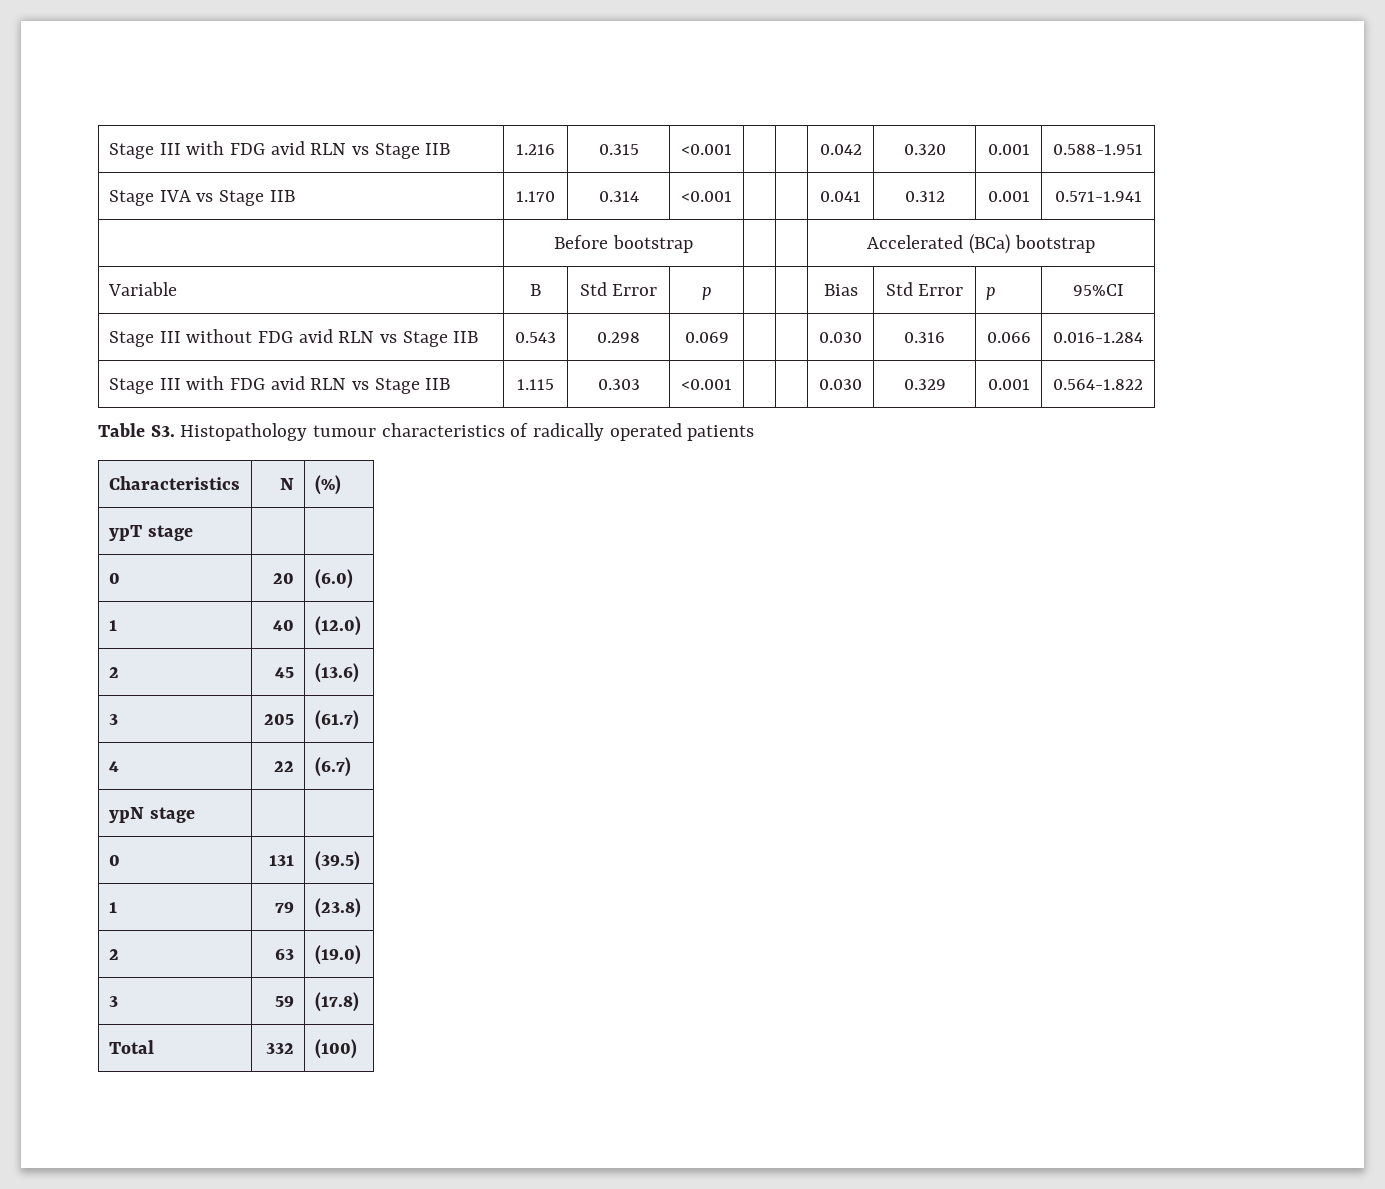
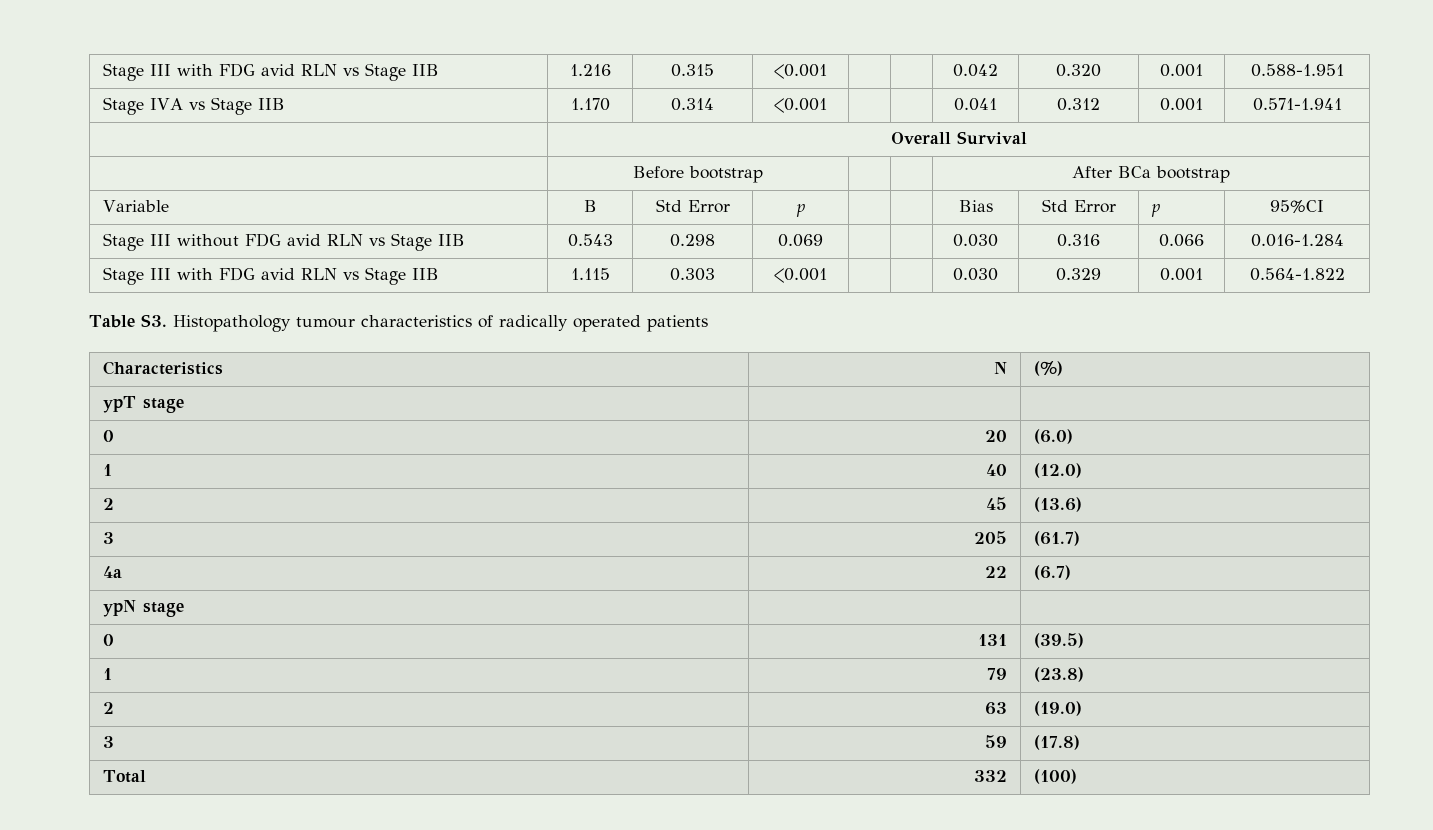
(1142, 196) none -> [890,131,1027,145] // | Overall Survival
[867,234,1010,254] Accelerated (BCa) -> [1072,166,1151,178] After BCa
[108,761,119,772] 4 -> [102,566,122,578] 4a

